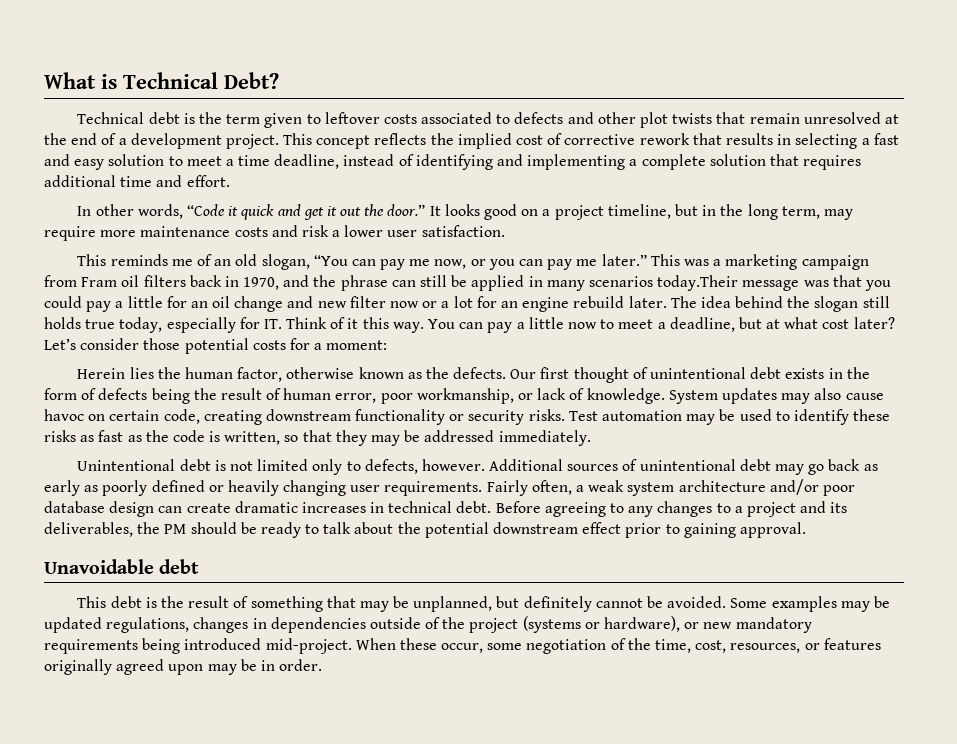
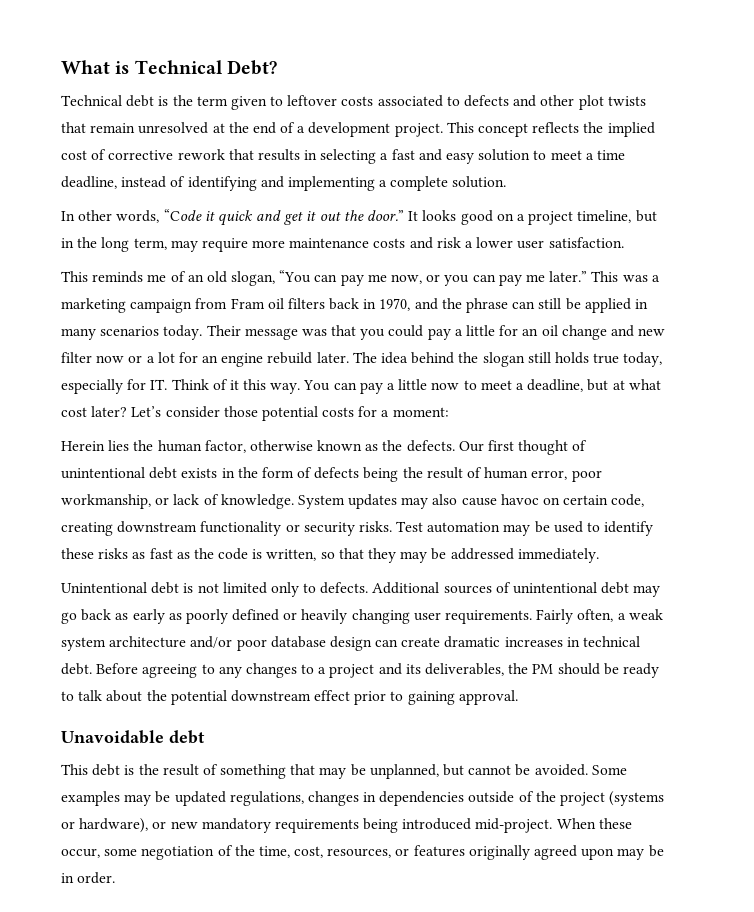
[709,154,862,170] [44,175,230,187] solution that requires additional time and effort. -> [452,176,507,188] solution.
[657,275,739,291] today.Their -> [163,325,241,340] today. Their
[364,459,485,474] defects, however. -> [320,582,369,594] defects.
[523,596,592,612] definitely -> (465, 770) none

